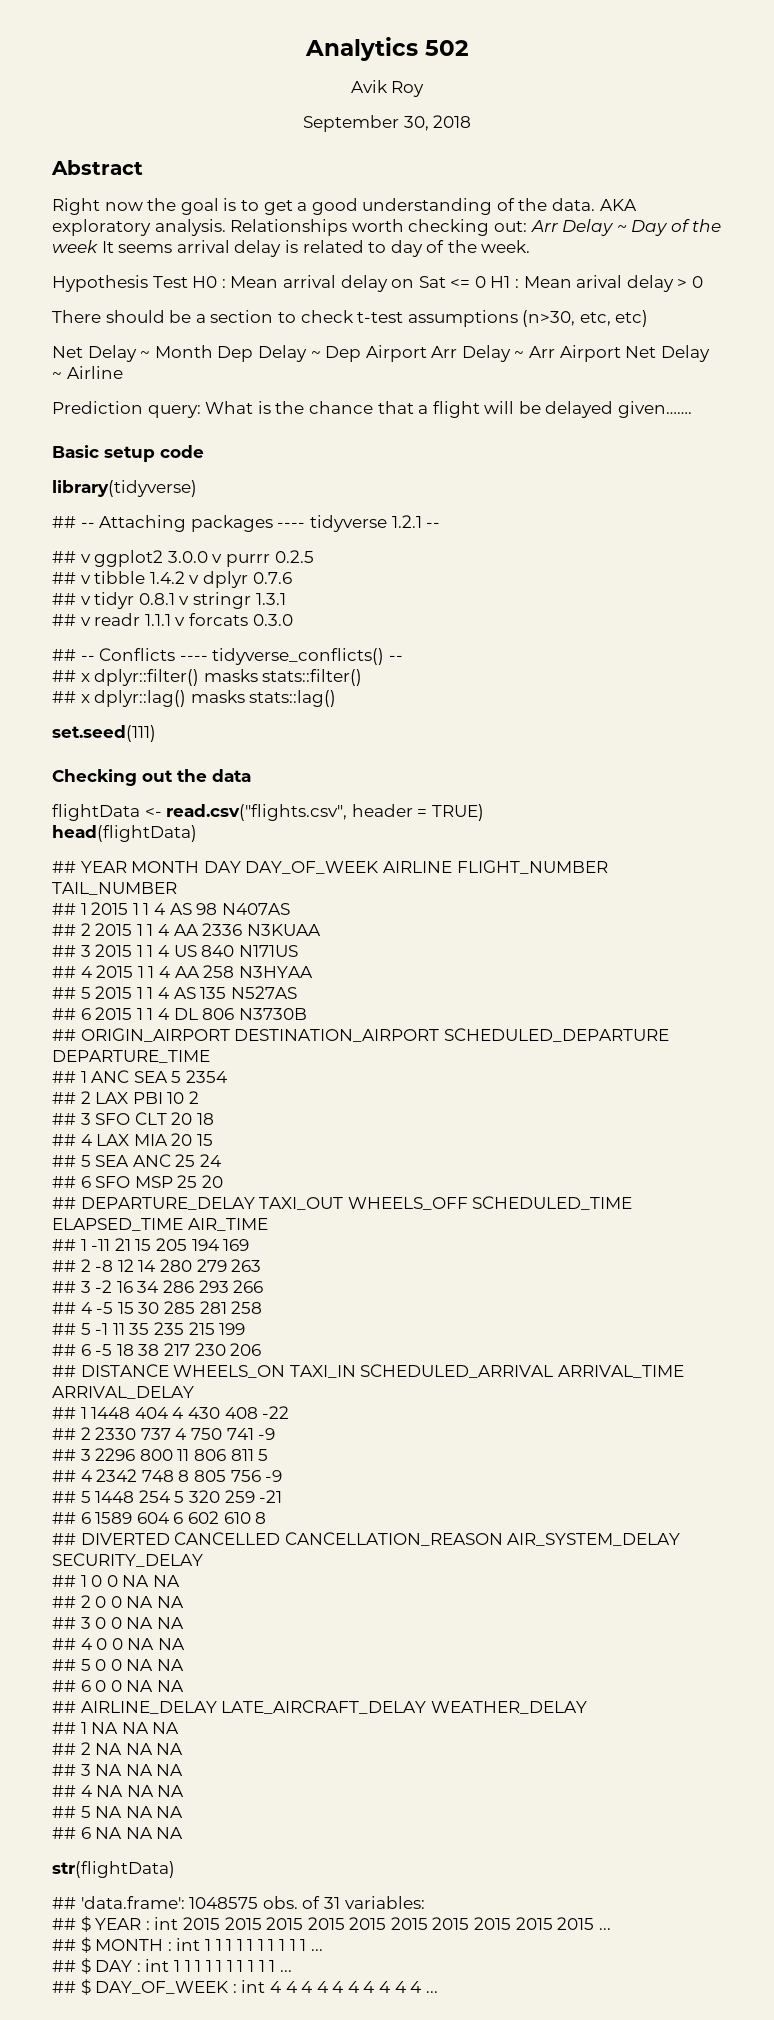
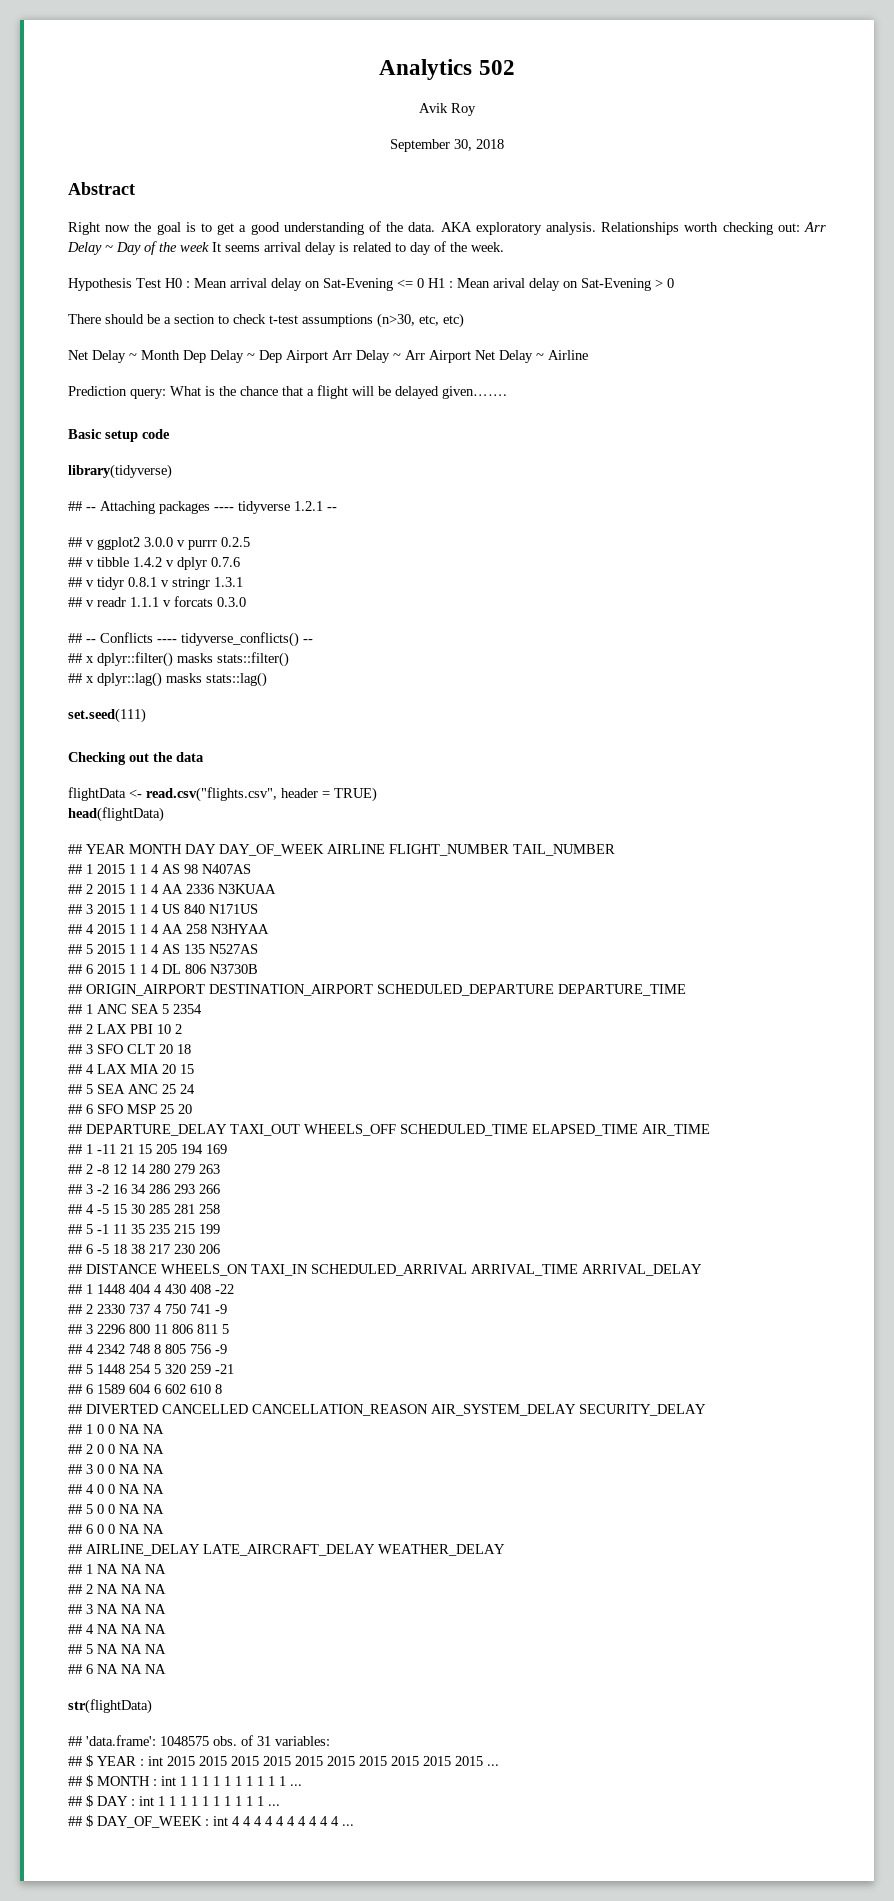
[418,276,446,288] Sat -> [323,278,393,291] Sat-Evening
(674, 283) none -> [563,278,651,291] on Sat-Evening

